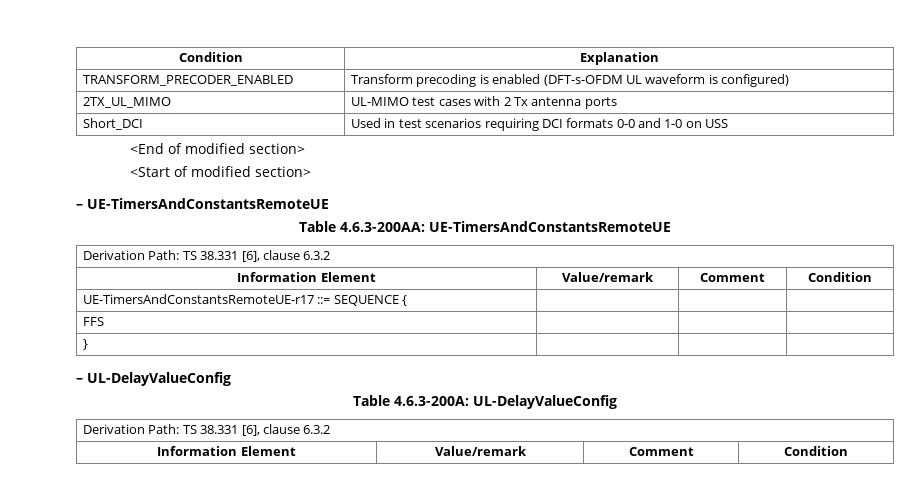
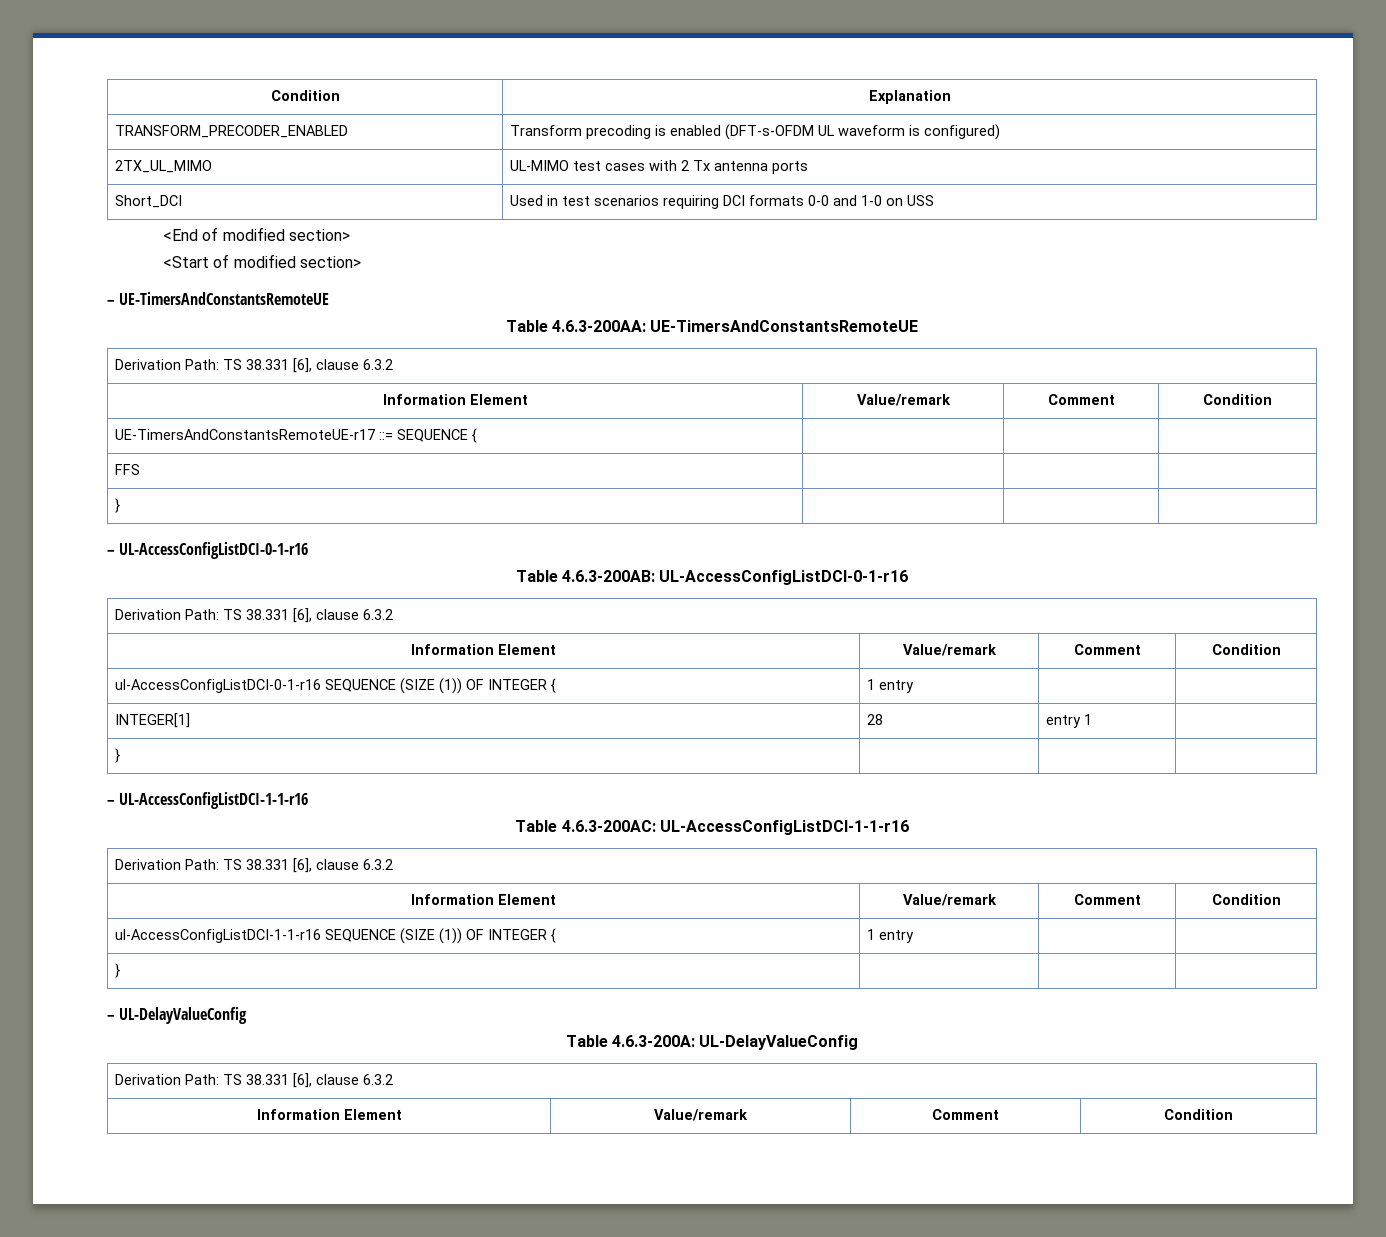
(89, 344) none -> [107,542,309,559] [515,570,909,585] [115,608,394,623] [411,644,556,655] [902,644,997,656] [1073,644,1141,655] [1211,644,1281,655] [115,678,557,694] [867,679,915,693] [115,713,191,728] [867,714,884,725] [1046,714,1093,728] [115,748,121,763] [107,792,309,809] [515,820,909,835] [115,858,394,873] [411,894,556,905] [902,894,997,906] [1073,894,1141,905] [1211,894,1281,905] [115,928,557,944] [867,929,915,943] [115,963,121,978] // – UL-AccessConfigListDCI-0-1-r16 // Table 4.6.3-200AB: UL-AccessConfigListDCI-0-1-r16 // Derivation Path: TS 38.331 [6], clause 6.3.2 // Information Element | Value/remark | Comment | Condition // ul-AccessConfigListDCI-0-1-r16 SEQUENCE (SIZE (1)) OF INTEGER { | 1 entry | | // INTEGER[1] | 28 | entry 1 | // } | | | // – UL-AccessConfigListDCI-1-1-r16 // Table 4.6.3-200AC: UL-AccessConfigListDCI-1-1-r16 // Derivation Path: TS 38.331 [6], clause 6.3.2 // Information Element | Value/remark | Comment | Condition // ul-AccessConfigListDCI-1-1-r16 SEQUENCE (SIZE (1)) OF INTEGER { | 1 entry | | // } | | |

